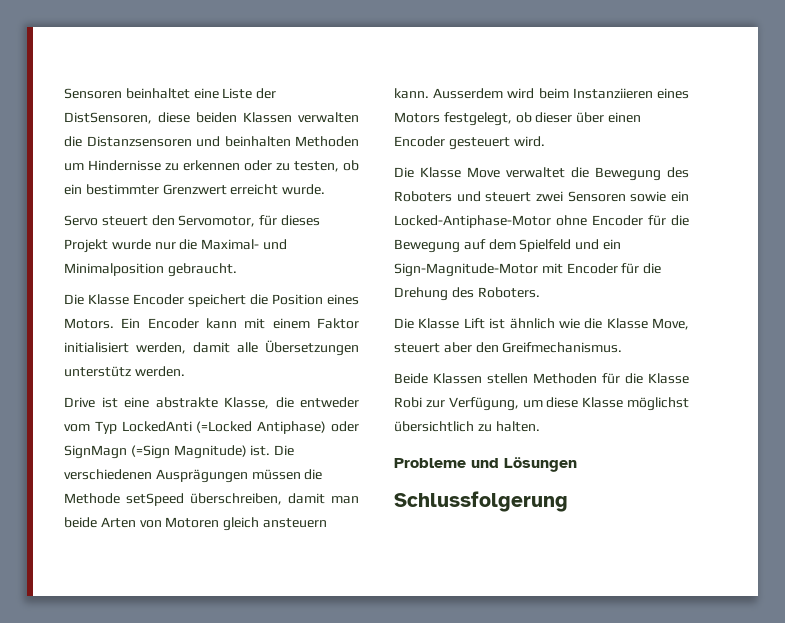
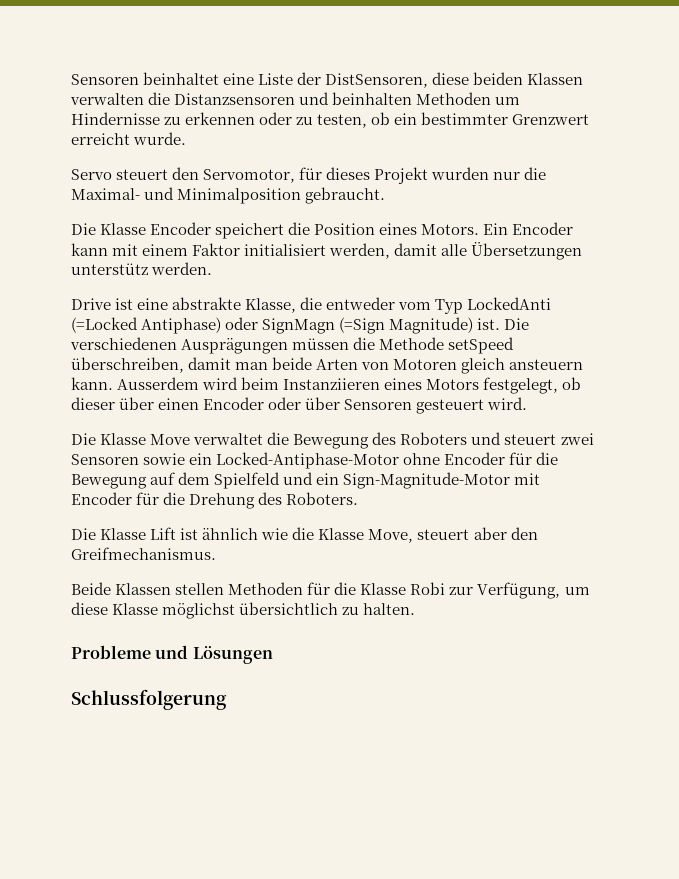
[111,239,151,250] wurde -> [431,167,490,180] wurden
(445, 141) none -> [268,397,413,410] oder über Sensoren

